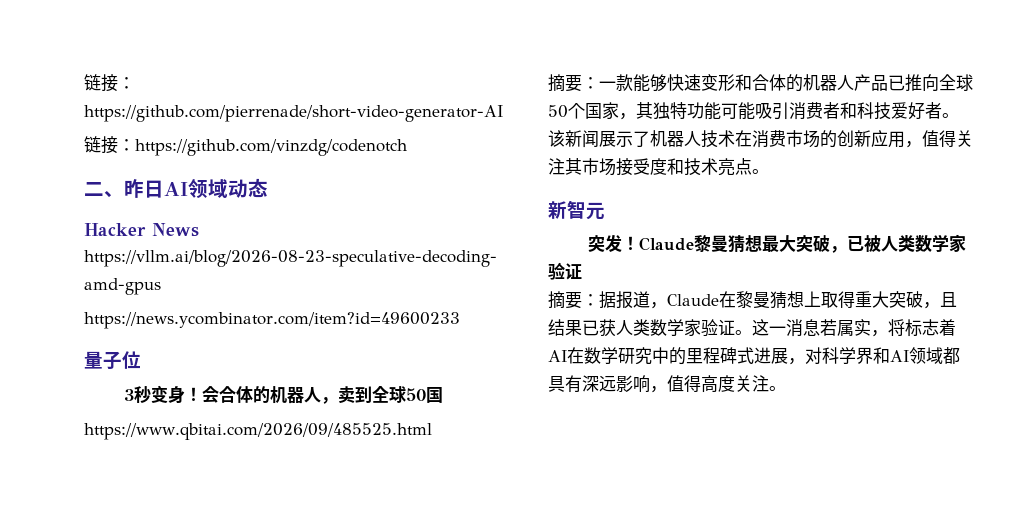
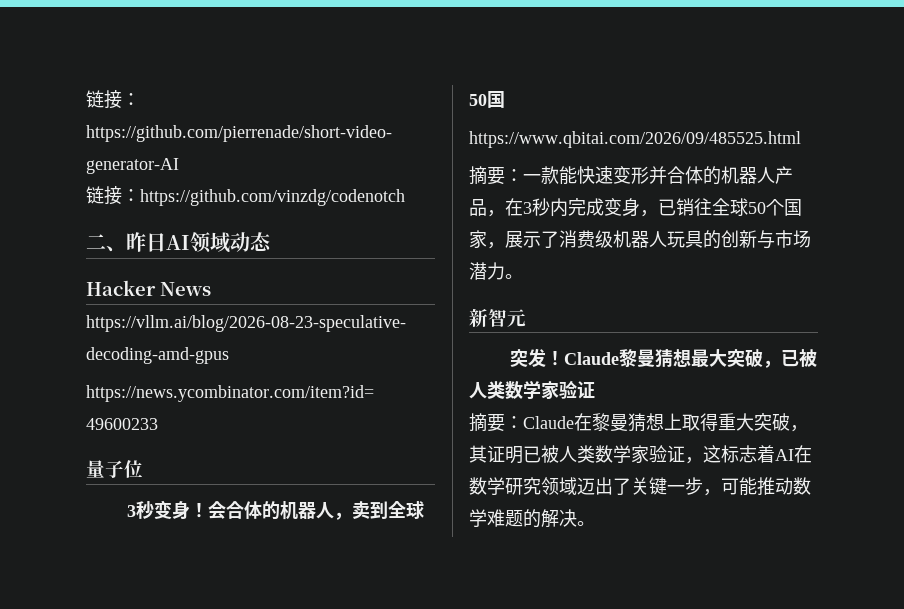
[650,74,667,92] 够 -> (577, 175) none
[735,74,752,91] 和 -> [649,166,667,184] 并
[888,74,973,92] [548,102,959,120] [548,130,973,148] [548,158,752,176] 已推向全球50个国家，其独特功能可能吸引消费者和科技爱好者。该新闻展示了机器人技术在消费市场的创新应用，值得关注其市场接受度和技术亮点 -> [487,198,802,217] [469,230,811,249] [469,262,505,280] ，在3秒内完成变身，已销往全球50个国家，展示了消费级机器人玩具的创新与市场潜力
[599,291,667,309] 据报道， -> (523, 422) none
[940,292,957,307] [548,319,905,337] 且结果已获人类数学家验证。这一消息若属实，将 -> [469,445,721,464] 其证明已被人类数学家验证，这
[652,347,960,365] [548,375,769,393] 中的里程碑式进展，对科学界和AI领域都具有深远影响，值得高度关注 -> [541,477,811,496] [469,509,577,528] 领域迈出了关键一步，可能推动数学难题的解决

